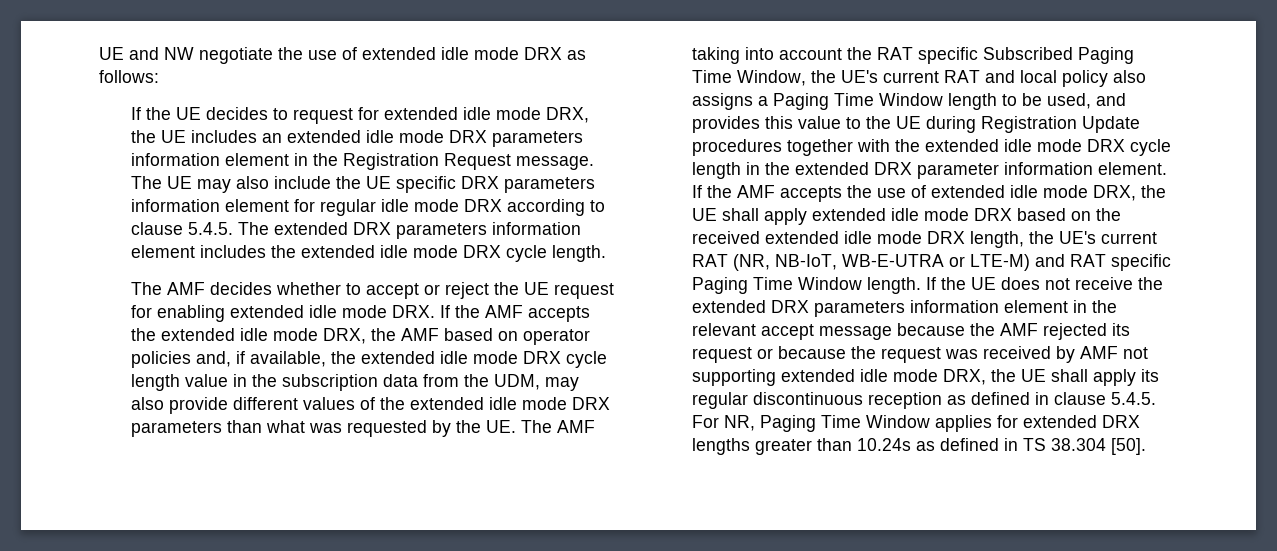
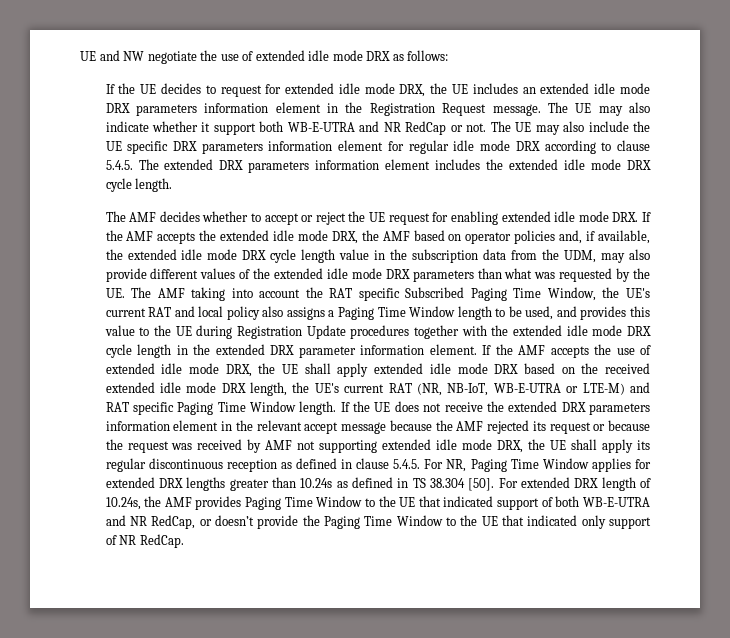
(270, 182) none -> [105,121,585,135] indicate whether it support both WB-E-UTRA and NR RedCap or not. The UE may also
(1147, 446) none -> [498,477,651,491] [105,496,650,510] [105,515,651,529] [105,534,184,548] For extended DRX length of 10.24s, the AMF provides Paging Time Window to the UE that indicated support of both WB-E-UTRA and NR RedCap, or doesn’t provide the Paging Time Window to the UE that indicated only support of NR RedCap.

